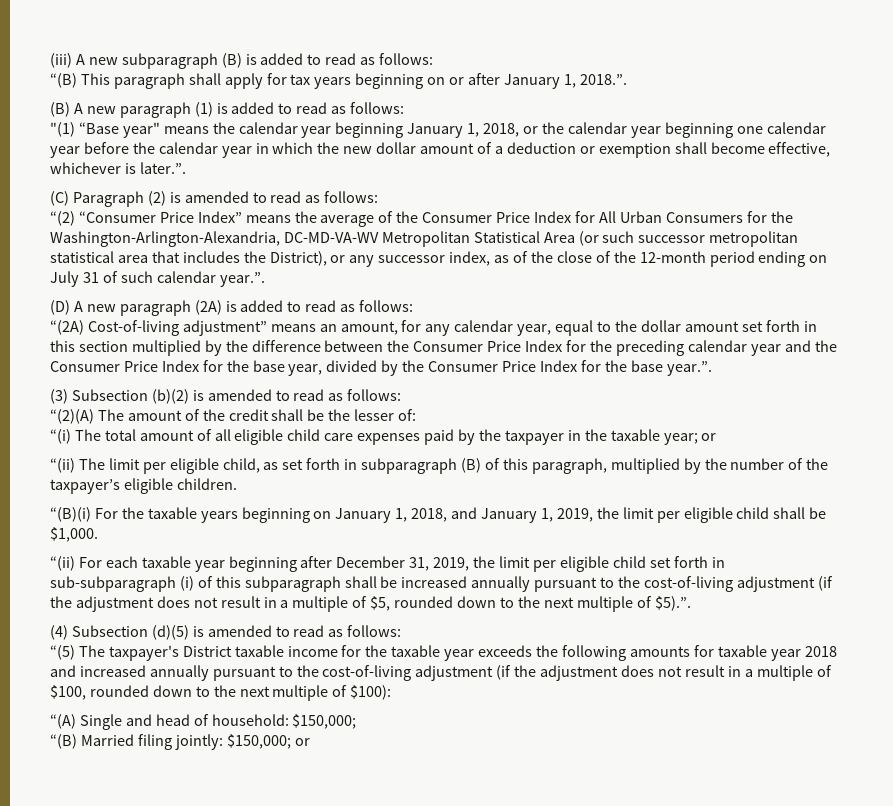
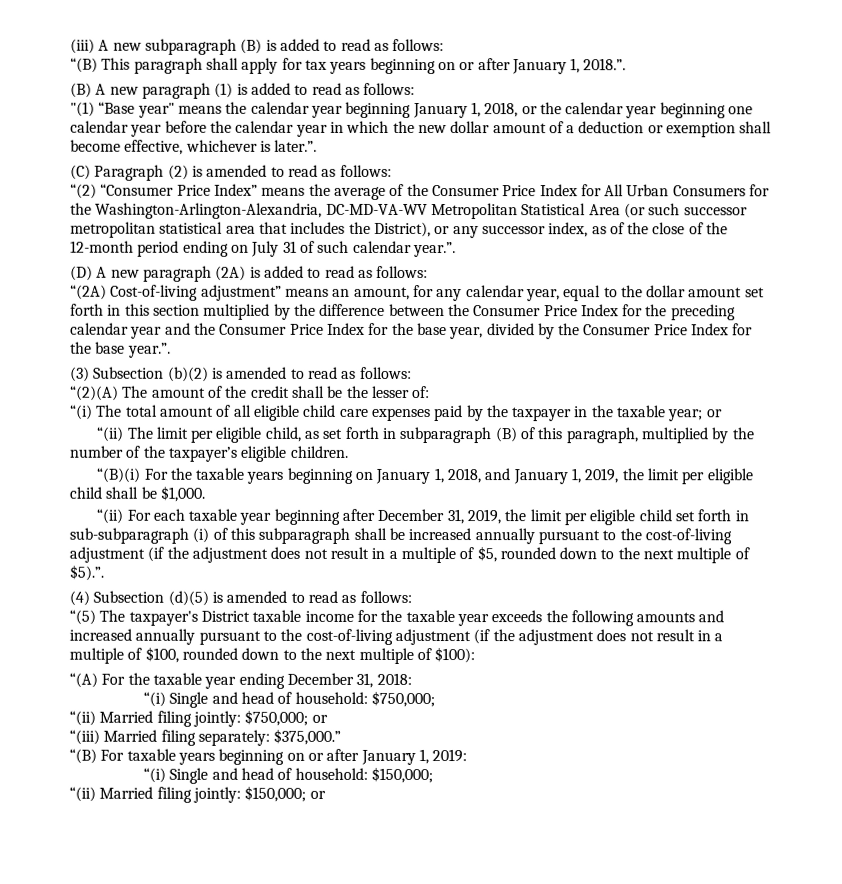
[693,645,837,661] for taxable year 2018 -> (696, 617) none
(76, 721) none -> [101,672,412,689] [142,690,435,708] [69,709,328,727] [69,728,342,746] [69,748,468,765] [142,767,166,783] For the taxable year ending December 31, 2018: // “(i) Single and head of household: $750,000; // “(ii) Married filing jointly: $750,000; or // “(iii) Married filing separately: $375,000.” // “(B) For taxable years beginning on or after January 1, 2019: // “(i)
[50,734,77,749] “(B) -> [69,786,96,802] “(ii)

